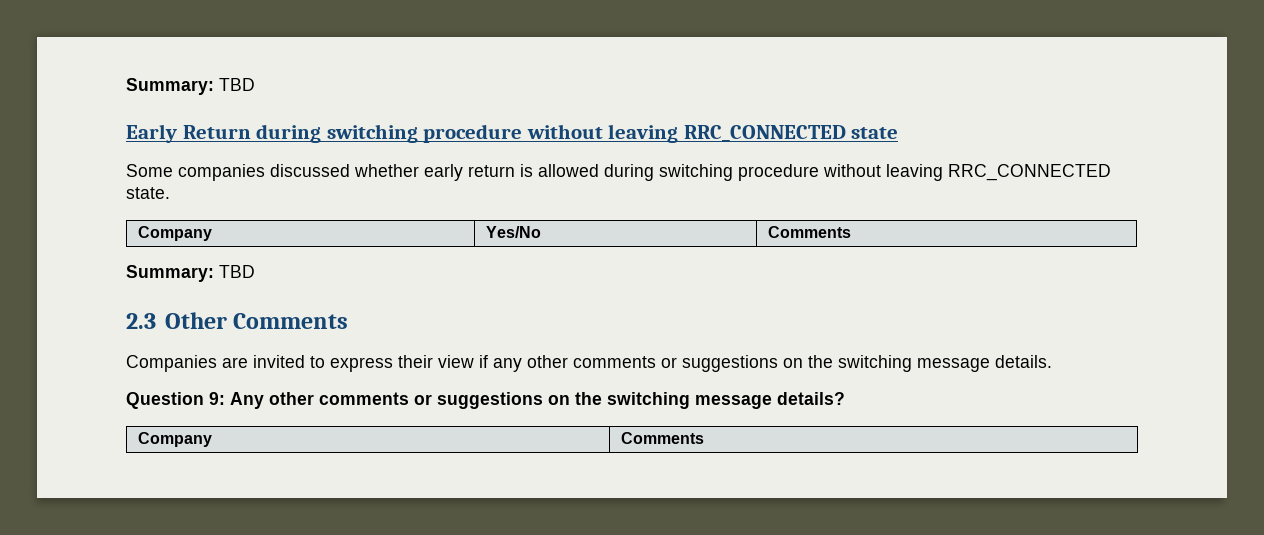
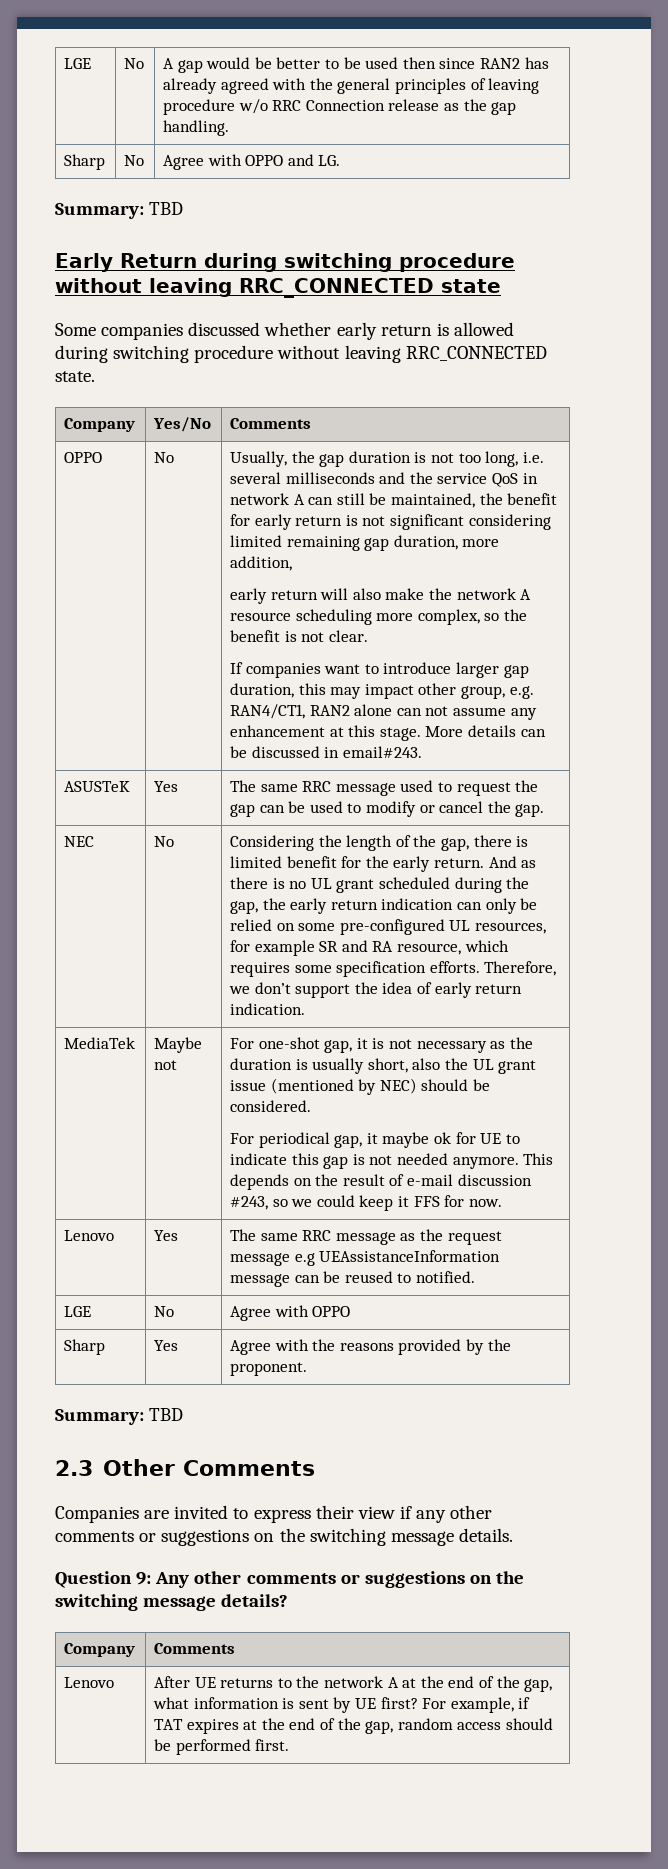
(126, 86) none -> [64,58,92,69] [124,58,145,69] [163,57,549,73] [163,78,540,94] [163,99,517,115] [163,120,230,136] [64,154,106,170] [124,155,145,166] [163,154,341,170] LGE | No | A gap would be better to be used then since RAN2 has already agreed with the general principles of leaving procedure w/o RRC Connection release as the gap handling. // Sharp | No | Agree with OPPO and LG. //
(852, 232) none -> [64,452,103,463] [154,452,175,463] [230,451,544,467] [230,472,538,487] [230,493,558,508] [230,514,551,530] [230,535,500,551] [230,556,293,571] [230,588,532,604] [230,609,528,625] [230,630,368,642] [230,662,529,678] [230,683,534,699] [230,704,537,720] [230,725,546,741] [230,746,422,758] [64,781,131,792] [154,781,179,792] [230,780,539,796] [230,801,545,817] [64,836,95,847] [154,836,175,847] [230,835,529,851] [230,856,537,872] [230,877,530,893] [230,898,538,914] [230,919,547,935] [230,940,509,956] [230,961,557,977] [229,982,523,998] [230,1003,306,1015] [64,1037,136,1049] [154,1037,203,1053] [154,1060,178,1070] [230,1037,533,1053] [230,1058,537,1074] [230,1078,491,1095] [230,1100,312,1112] [230,1132,520,1148] [230,1153,554,1169] [230,1174,532,1190] [230,1195,502,1211] [64,1230,115,1241] [154,1230,179,1241] [230,1229,502,1245] [230,1250,501,1266] [230,1271,476,1287] [64,1306,92,1317] [154,1306,175,1317] [230,1305,351,1321] [64,1339,106,1355] [154,1340,179,1351] [230,1339,511,1355] [230,1362,308,1376] // OPPO | No | Usually, the gap duration is not too long, i.e. several milliseconds and the service QoS in network A can still be maintained, the benefit for early return is not significant considering limited remaining gap duration, more addition, // early return will also make the network A resource scheduling more complex, so the benefit is not clear. // If companies want to introduce larger gap duration, this may impact other group, e.g. RAN4/CT1, RAN2 alone can not assume any enhancement at this stage. More details can be discussed in email#243. // ASUSTeK | Yes | The same RRC message used to request the gap can be used to modify or cancel the gap. // NEC | No | Considering the length of the gap, there is limited benefit for the early return. And as there is no UL grant scheduled during the gap, the early return indication can only be relied on some pre-configured UL resources, for example SR and RA resource, which requires some specification efforts. Therefore, we don’t support the idea of early return indication. // MediaTek | Maybe not | For one-shot gap, it is not necessary as the duration is usually short, also the UL grant issue (mentioned by NEC) should be considered. // For periodical gap, it maybe ok for UE to indicate this gap is not needed anymore. This depends on the result of e-mail discussion #243, so we could keep it FFS for now. // Lenovo | Yes | The same RRC message as the request message e.g UEAssistanceInformation message can be reused to notified. // LGE | No | Agree with OPPO // Sharp | Yes | Agree with the reasons provided by the proponent.
(705, 438) none -> [64,1677,115,1688] [154,1676,553,1692] [153,1697,531,1713] [154,1718,553,1734] [154,1739,290,1755] // Lenovo | After UE returns to the network A at the end of the gap, what information is sent by UE first? For example, if TAT expires at the end of the gap, random access should be performed first.

